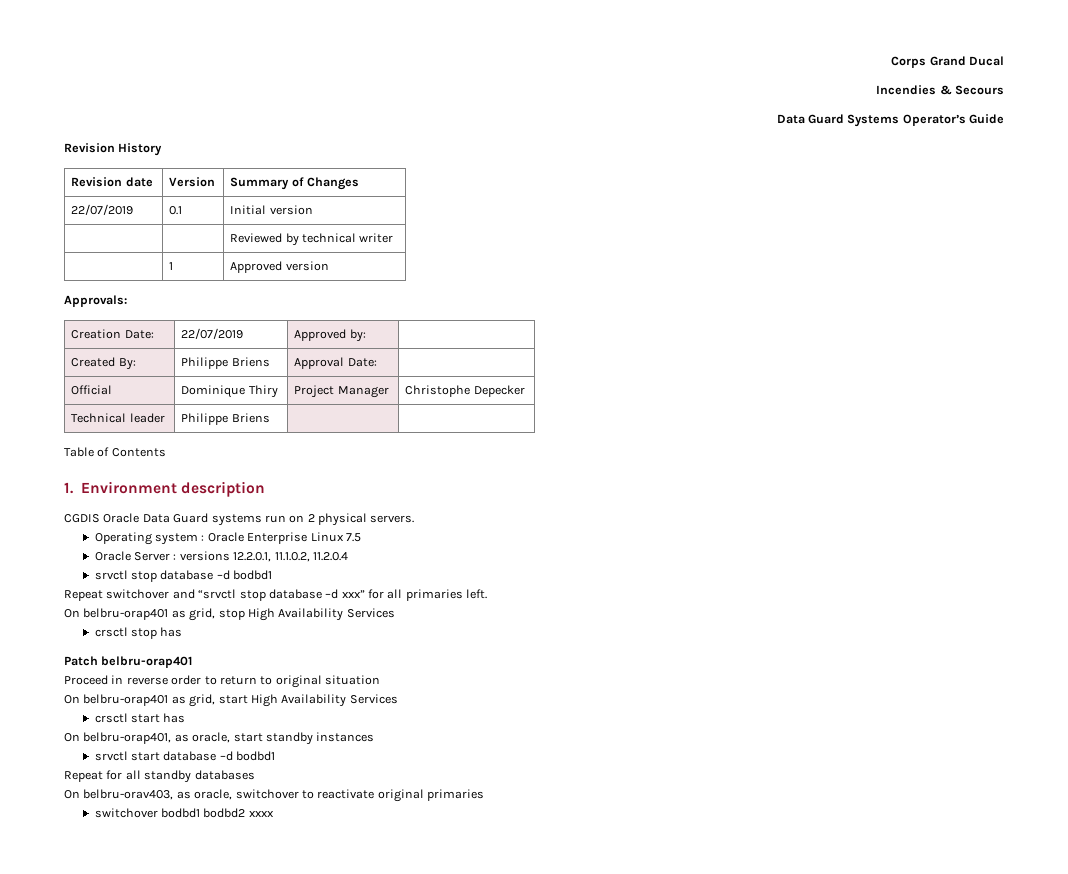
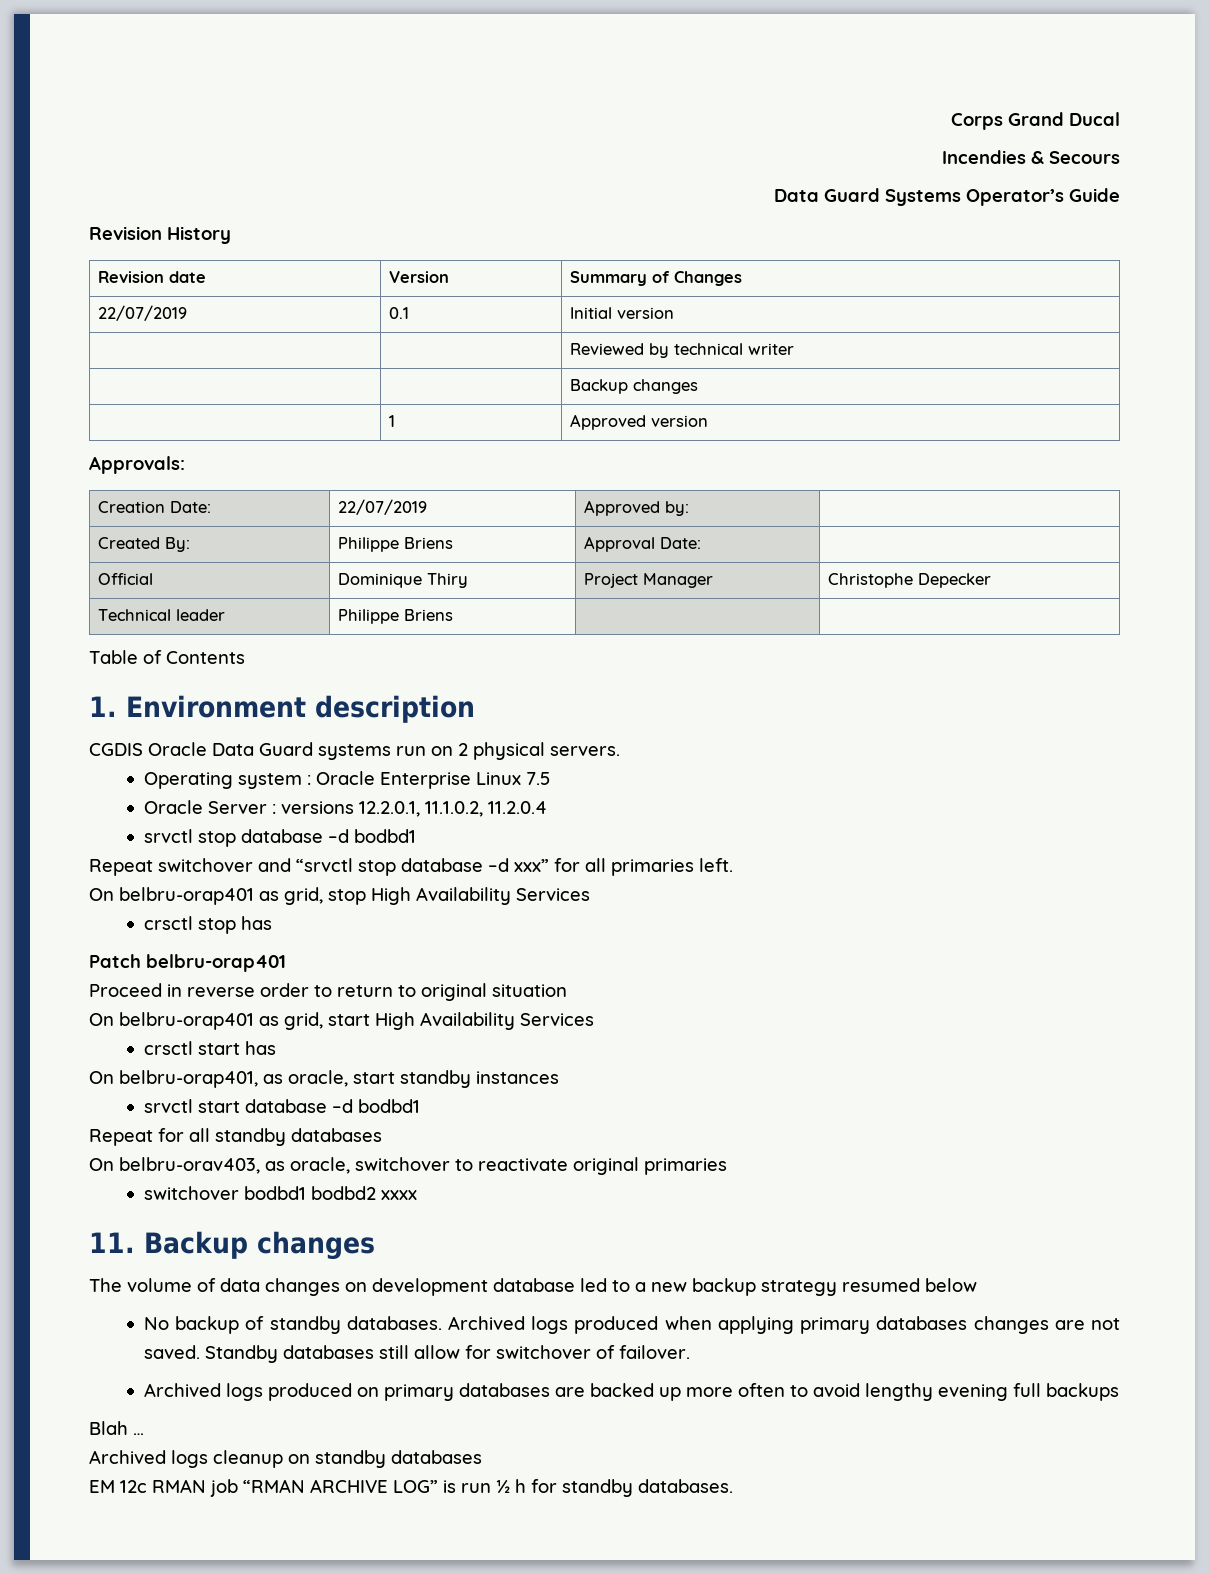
(394, 238) none -> [570,379,699,394] // | | Backup changes
(274, 814) none -> [89,1231,376,1260] [89,1278,977,1296] [143,1316,1120,1334] [143,1345,690,1363] [143,1383,1119,1401] [89,1421,144,1435] [89,1450,482,1468] [89,1479,733,1497] // 11. Backup changes // The volume of data changes on development database led to a new backup strategy resumed below // No backup of standby databases. Archived logs produced when applying primary databases changes are not saved. Standby databases still allow for switchover of failover. // Archived logs produced on primary databases are backed up more often to avoid lengthy evening full backups // Blah … // Archived logs cleanup on standby databases // EM 12c RMAN job “RMAN ARCHIVE LOG” is run ½ h for standby databases.

